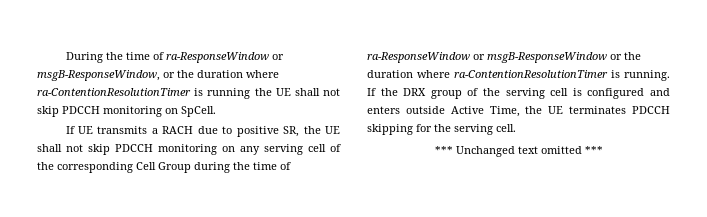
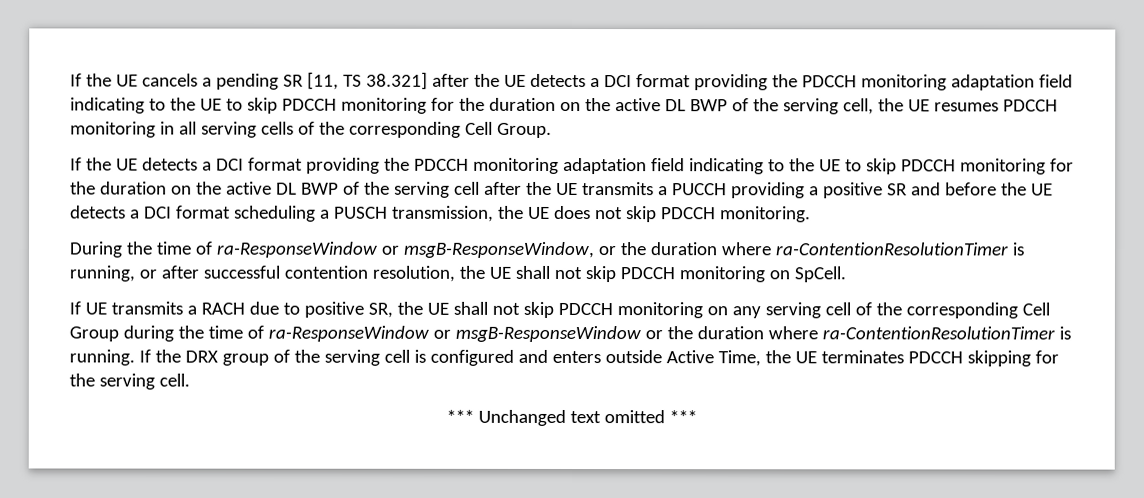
(65, 57) none -> [70,71,1073,91] [70,97,1058,115] [70,121,552,138] [70,157,1074,175] [70,181,1053,199] [70,205,811,223] If the UE cancels a pending SR [11, TS 38.321] after the UE detects a DCI format providing the PDCCH monitoring adaptation field indicating to the UE to skip PDCCH monitoring for the duration on the active DL BWP of the serving cell, the UE resumes PDCCH monitoring in all serving cells of the corresponding Cell Group. // If the UE detects a DCI format providing the PDCCH monitoring adaptation field indicating to the UE to skip PDCCH monitoring for the duration on the active DL BWP of the serving cell after the UE transmits a PUCCH providing a positive SR and before the UE detects a DCI format scheduling a PUSCH transmission, the UE does not skip PDCCH monitoring. //
[207,88,251,99] running -> [69,265,455,282] running, or after successful contention resolution,

